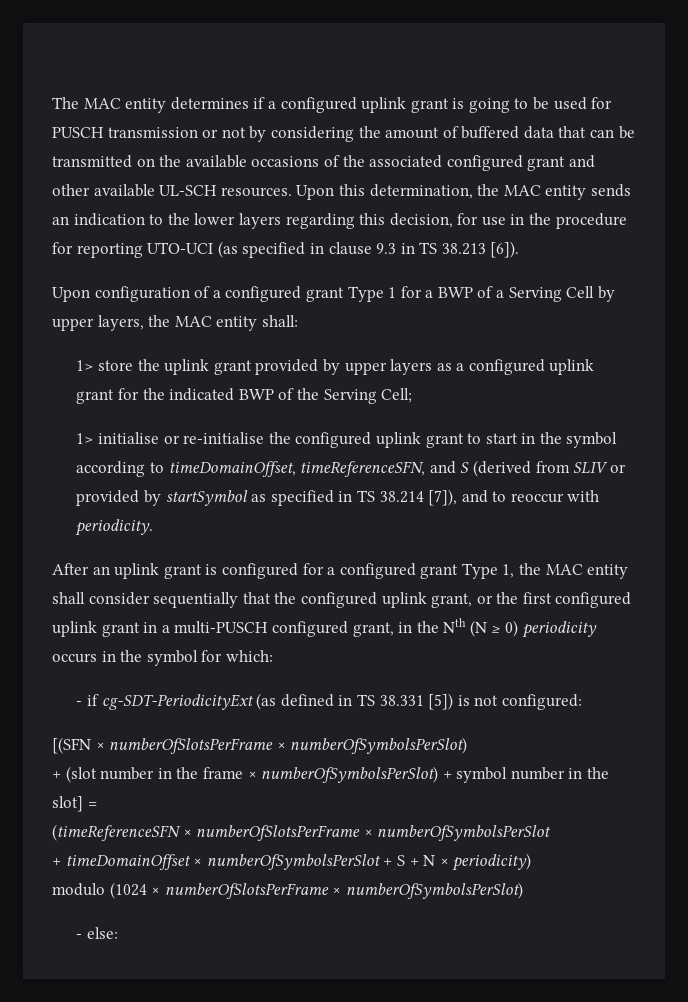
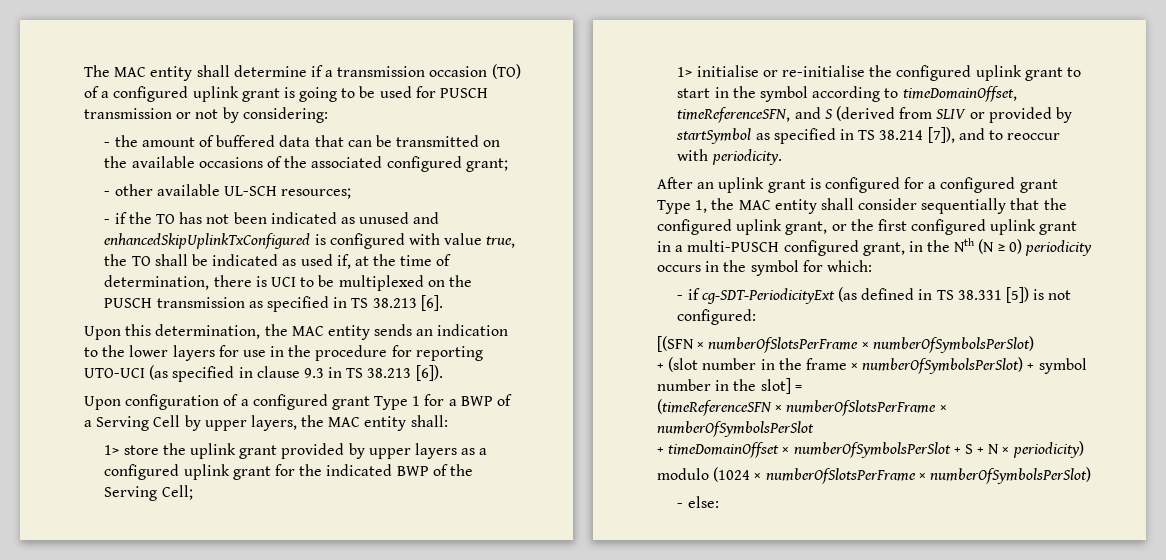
[170,97,266,110] determines if -> [196,64,521,79] [84,86,99,98] shall determine if a transmission occasion (TO) of
[270,126,354,142] considering -> [242,107,328,123] [104,142,111,147] considering: // -
[527,155,595,171] grant and -> [465,158,508,172] [104,191,111,196] grant; // -
[220,187,292,197] resources. -> [281,188,352,199] [104,212,440,224] [104,233,516,249] [104,254,452,269] [104,275,472,291] [104,295,443,312] resources; // - if the TO has not been indicated as unused and enhancedSkipUplinkTxConfigured is configured with value true, the TO shall be indicated as used if, at the time of determination, there is UCI to be multiplexed on the PUSCH transmission as specified in TS 38.213 [6]. //
[285,213,453,229] regarding this decision, -> (215, 353) none

